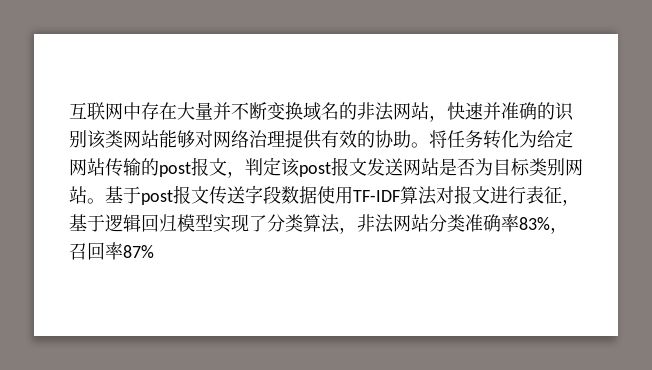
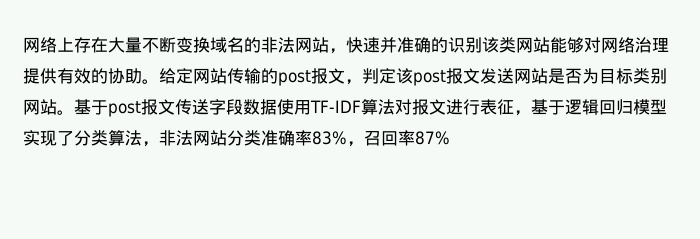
[69,102,141,120] 互联网中 -> [23,37,74,53] 网络上
[213,102,231,120] 并 -> (142, 45) none
[429,130,537,149] 将任务转化为 -> (159, 81) none

